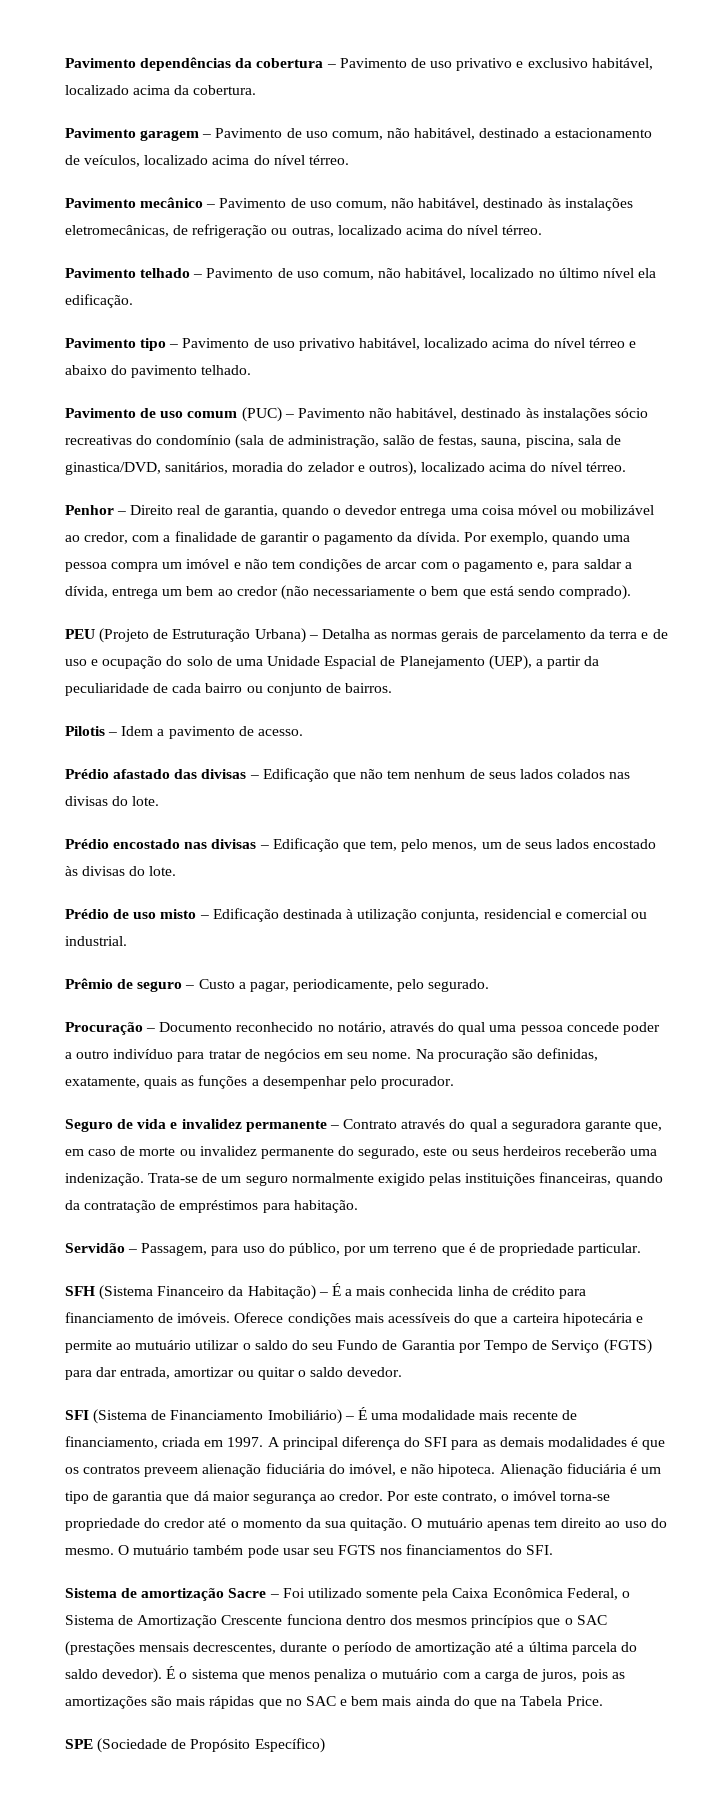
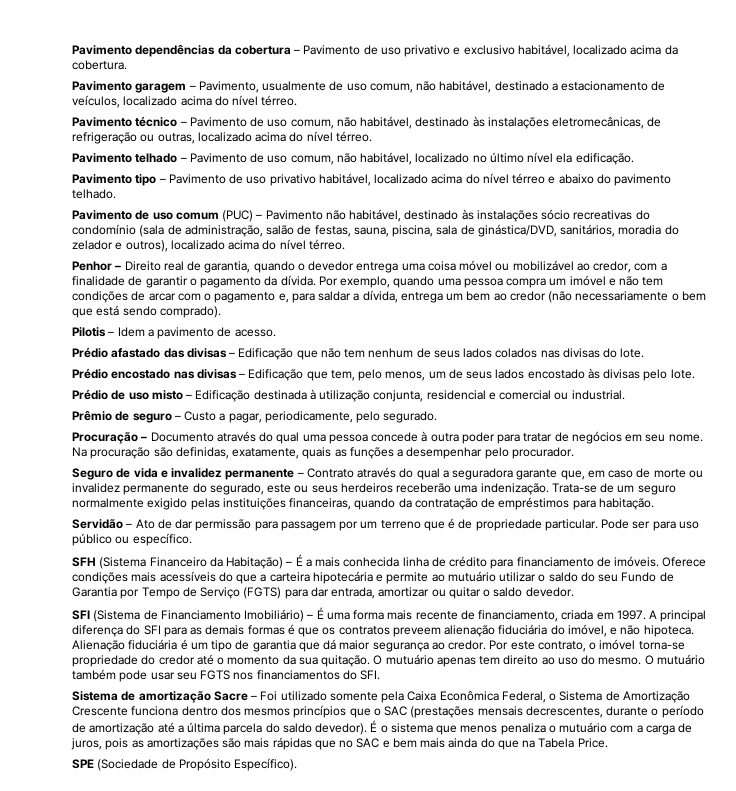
[215,128,283,138] Pavimento -> [198,81,327,93] Pavimento, usualmente
[139,197,203,208] mecânico -> [135,116,178,127] técnico
[64,462,161,475] ginastica/DVD, -> [477,224,557,237] ginástica/DVD,
[64,628,668,643] [64,655,600,670] [64,683,393,696] // PEU (Projeto de Estruturação Urbana) – Detalha as normas gerais de parcelamento da terra e de uso e ocupação do solo de uma Unidade Espacial de Planejamento (UEP), a partir da peculiaridade de cada bairro ou conjunto de bairros. -> (221, 312) none
[129,866,146,876] do -> [643,369,668,381] pelo
[236,1022,386,1034] reconhecido no notário, -> (214, 437) none
[622,1022,660,1035] [64,1049,174,1059] poder a outro indivíduo -> [421,431,495,444] à outra poder
[141,1243,340,1256] Passagem, para uso do público, -> [135,519,336,531] Ato de dar permissão para passagem
(642, 1249) none -> [601,519,699,531] [72,533,192,546] Pode ser para uso público ou específico.
[402,1410,476,1420] modalidade -> [353,610,385,620] forma
[547,1437,627,1447] modalidades -> [247,625,285,635] formas
[254,1738,325,1753] Específico) -> [234,758,298,771] Específico).

